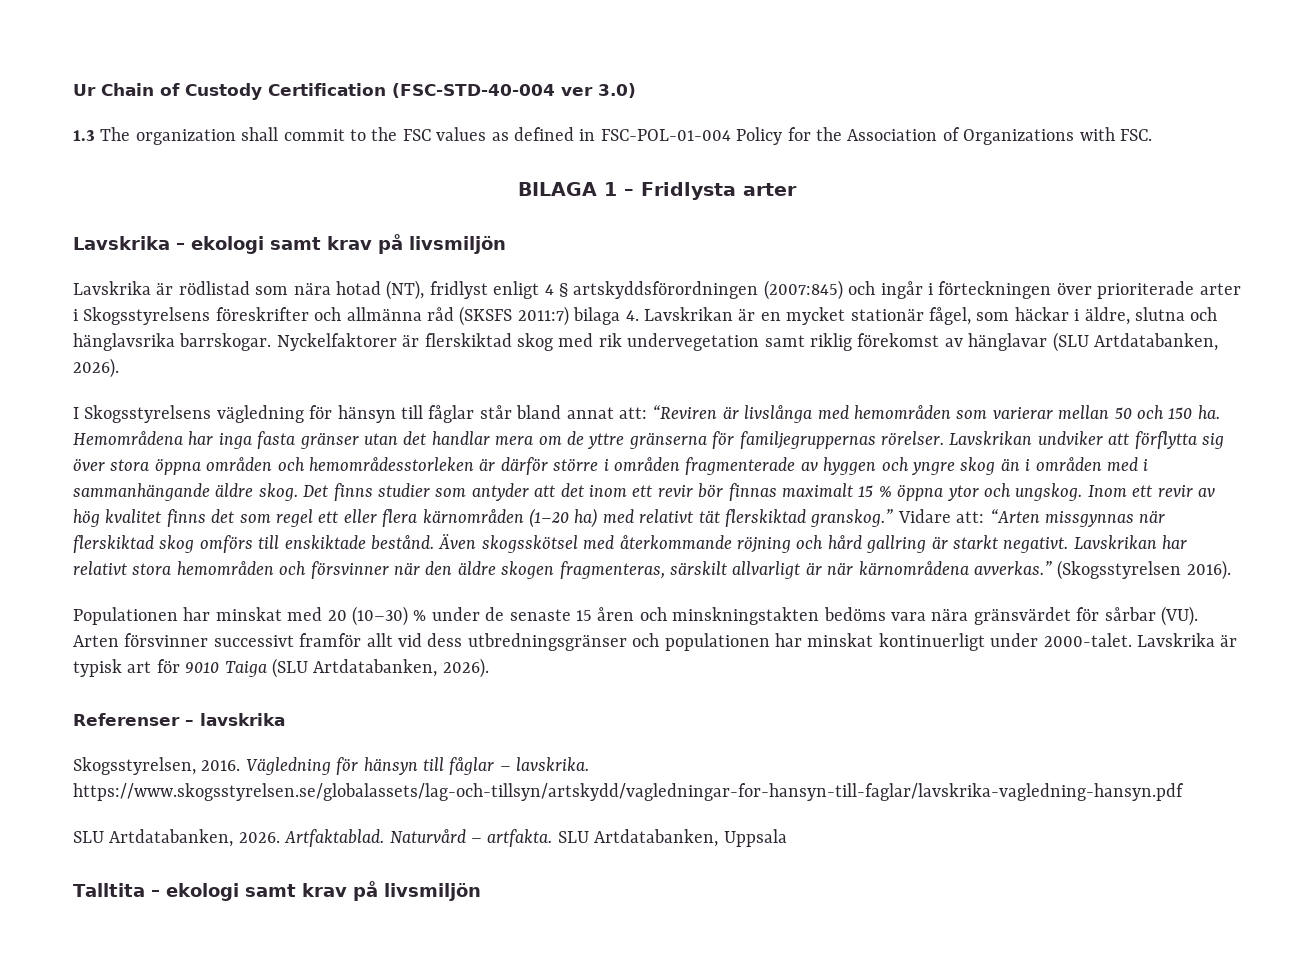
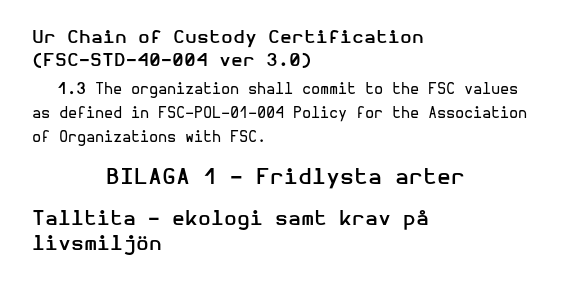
[73,234,506,254] [73,280,1241,300] [73,306,1218,326] [73,332,1218,352] [73,358,119,378] [73,405,1220,423] [73,431,1224,449] [73,457,1149,475] [73,483,1215,501] [73,508,1166,528] [73,533,1188,553] [73,560,1231,580] [73,606,1198,626] [73,633,1238,651] [73,658,489,678] [73,713,285,726] [73,757,590,775] [73,783,1184,801] [73,829,787,847] // Lavskrika – ekologi samt krav på livsmiljön // Lavskrika är rödlistad som nära hotad (NT), fridlyst enligt 4 § artskyddsförordningen (2007:845) och ingår i förteckningen över prioriterade arter i Skogsstyrelsens föreskrifter och allmänna råd (SKSFS 2011:7) bilaga 4. Lavskrikan är en mycket stationär fågel, som häckar i äldre, slutna och hänglavsrika barrskogar. Nyckelfaktorer är flerskiktad skog med rik undervegetation samt riklig förekomst av hänglavar (SLU Artdatabanken, 2026). // I Skogsstyrelsens vägledning för hänsyn till fåglar står bland annat att: “Reviren är livslånga med hemområden som varierar mellan 50 och 150 ha. Hemområdena har inga fasta gränser utan det handlar mera om de yttre gränserna för familjegruppernas rörelser. Lavskrikan undviker att förflytta sig över stora öppna områden och hemområdesstorleken är därför större i områden fragmenterade av hyggen och yngre skog än i områden med i sammanhängande äldre skog. Det finns studier som antyder att det inom ett revir bör finnas maximalt 15 % öppna ytor och ungskog. Inom ett revir av hög kvalitet finns det som regel ett eller flera kärnområden (1–20 ha) med relativt tät flerskiktad granskog.” Vidare att: “Arten missgynnas när flerskiktad skog omförs till enskiktade bestånd. Även skogsskötsel med återkommande röjning och hård gallring är starkt negativt. Lavskrikan har relativt stora hemområden och försvinner när den äldre skogen fragmenteras, särskilt allvarligt är när kärnområdena avverkas.” (Skogsstyrelsen 2016). // Populationen har minskat med 20 (10–30) % under de senaste 15 åren och minskningstakten bedöms vara nära gränsvärdet för sårbar (VU). Arten försvinner successivt framför allt vid dess utbredningsgränser och populationen har minskat kontinuerligt under 2000-talet. Lavskrika är typisk art för 9010 Taiga (SLU Artdatabanken, 2026). // Referenser – lavskrika // Skogsstyrelsen, 2016. Vägledning för hänsyn till fåglar – lavskrika. https://www.skogsstyrelsen.se/globalassets/lag-och-tillsyn/artskydd/vagledningar-for-hansyn-till-faglar/lavskrika-vagledning-hansyn.pdf // SLU Artdatabanken, 2026. Artfaktablad. Naturvård – artfakta. SLU Artdatabanken, Uppsala -> (465, 176) none

